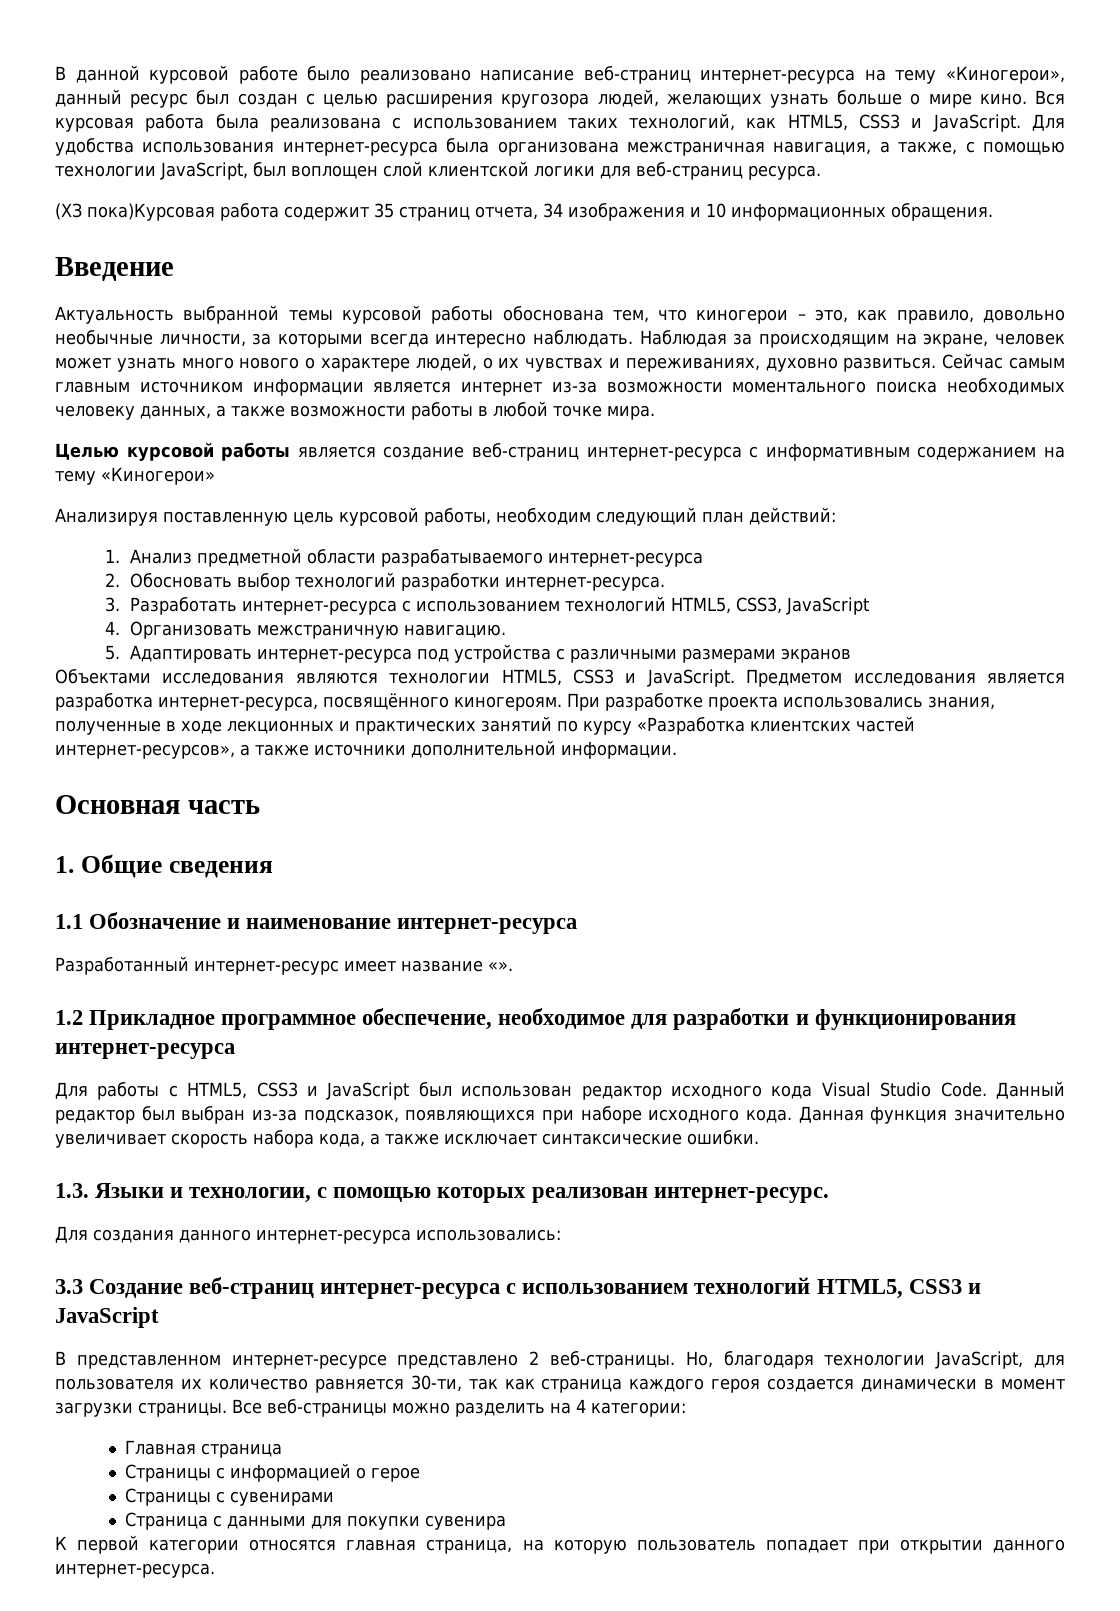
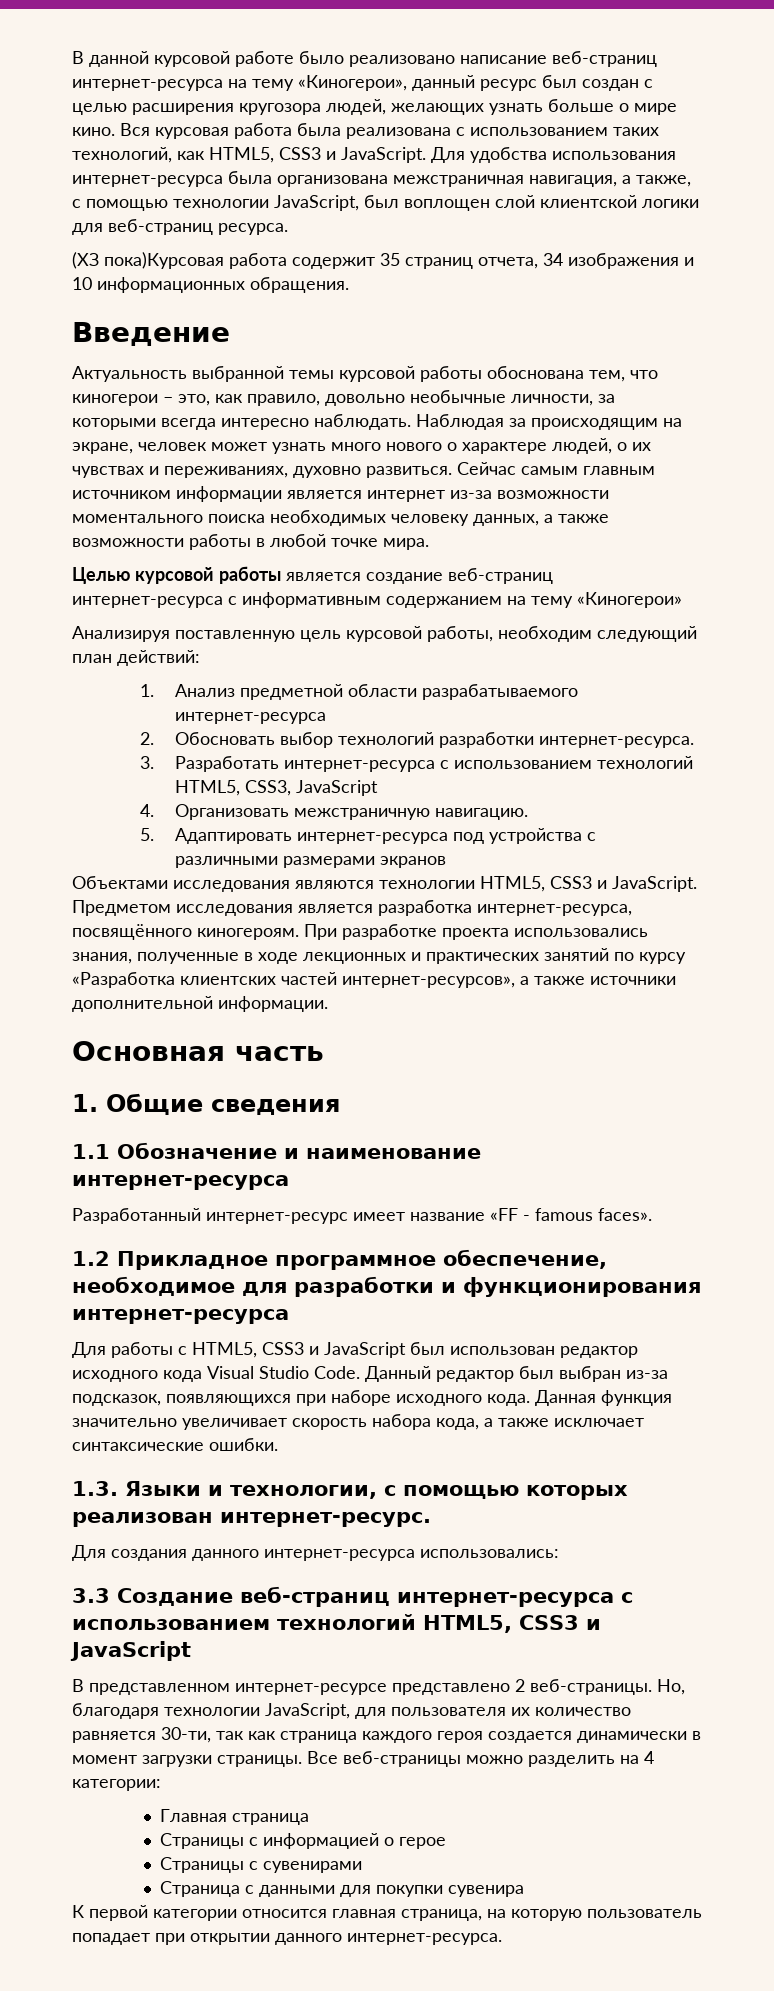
[488,961,513,971] «». -> [490,1208,652,1221] «FF - famous faces».
[249,1539,337,1551] относятся -> [242,1909,327,1918] относится

